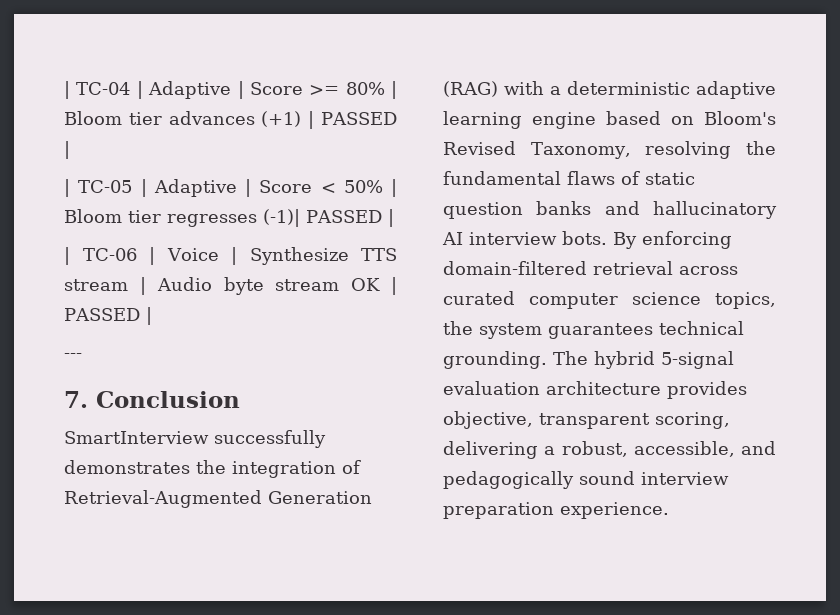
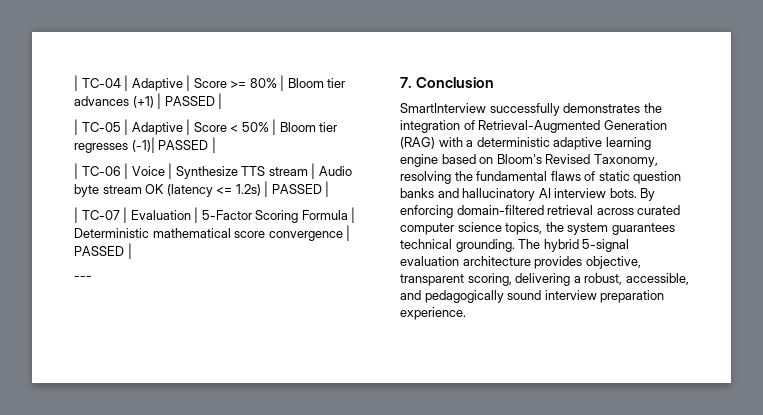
(381, 284) none -> [166,181,330,197] [74,207,356,223] [74,228,343,241] (latency <= 1.2s) | PASSED | // | TC-07 | Evaluation | 5-Factor Scoring Formula | Deterministic mathematical score convergence

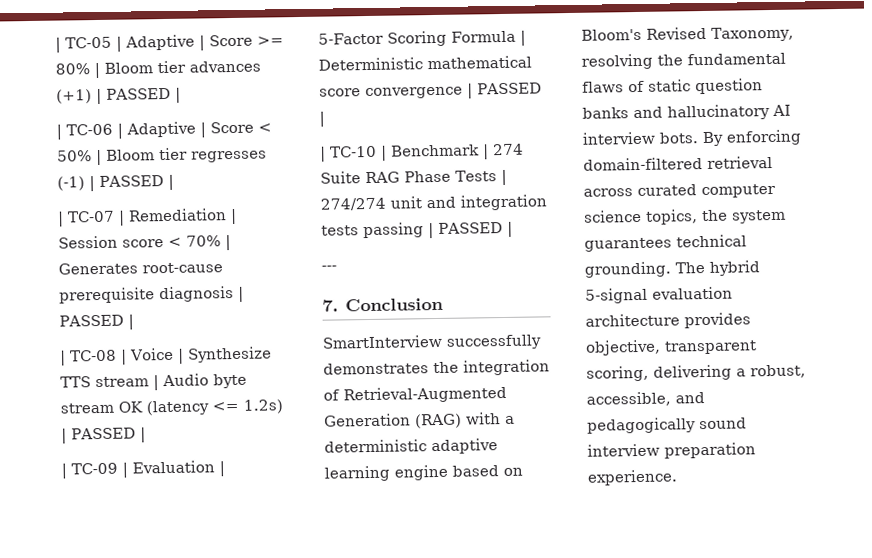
[74,75,121,91] | TC-04 -> [55,36,112,53] | TC-05
[81,122,121,132] TC-05 -> [66,123,113,136] TC-06
[131,137,216,153] [74,163,121,179] (-1)| PASSED | // | TC-06 -> [57,174,174,192] [57,208,237,227] [58,235,231,251] [58,262,223,275] [59,286,244,304] [59,314,134,330] [60,349,117,366] (-1) | PASSED | // | TC-07 | Remediation | Session score < 70% | Generates root-cause prerequisite diagnosis | PASSED | // | TC-08
[81,210,120,220] TC-07 -> [71,462,118,475] TC-09
(132, 251) none -> [320,143,524,162] [320,169,507,186] [320,194,547,211] [321,221,513,239] // | TC-10 | Benchmark | 274 Suite RAG Phase Tests | 274/274 unit and integration tests passing | PASSED |

